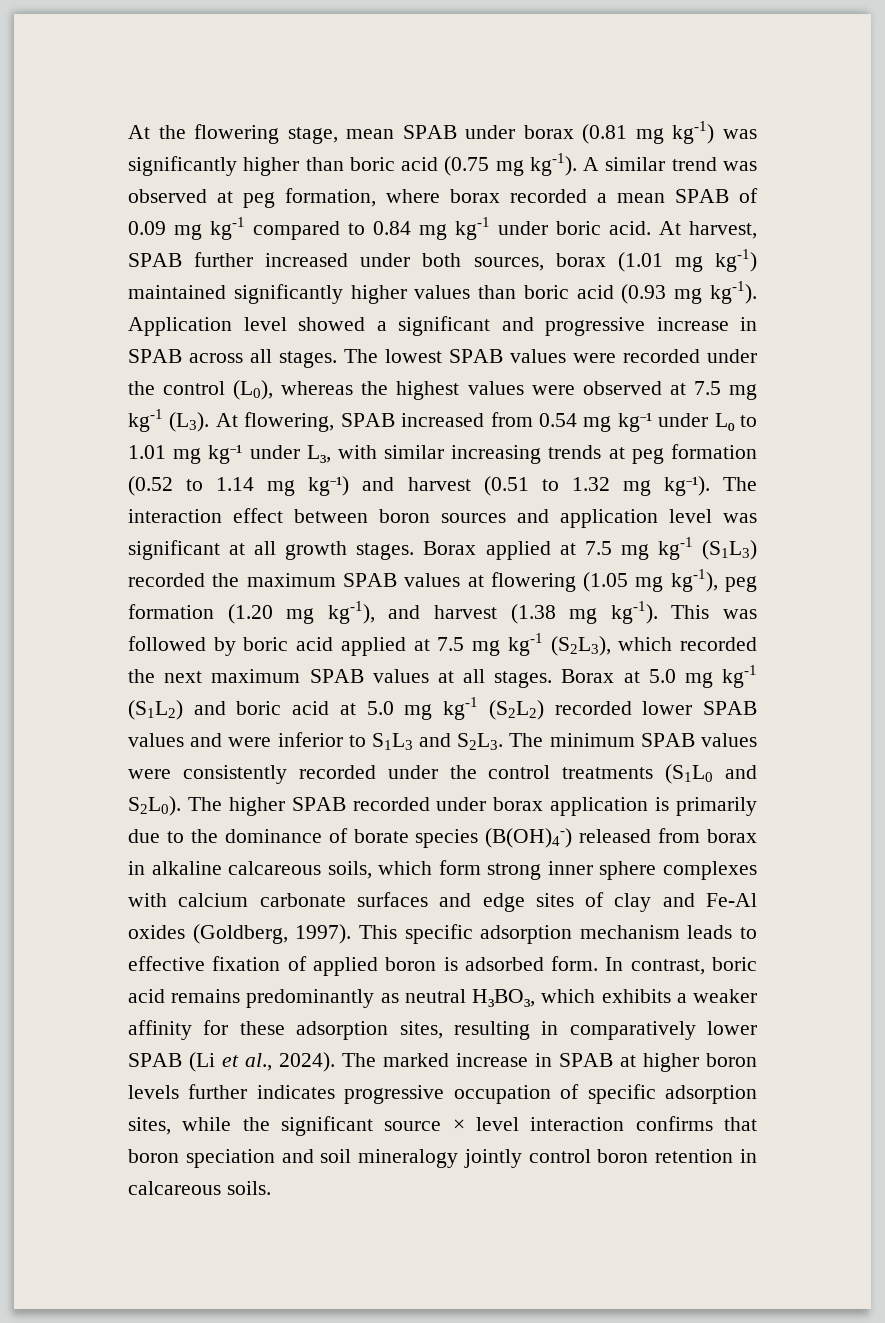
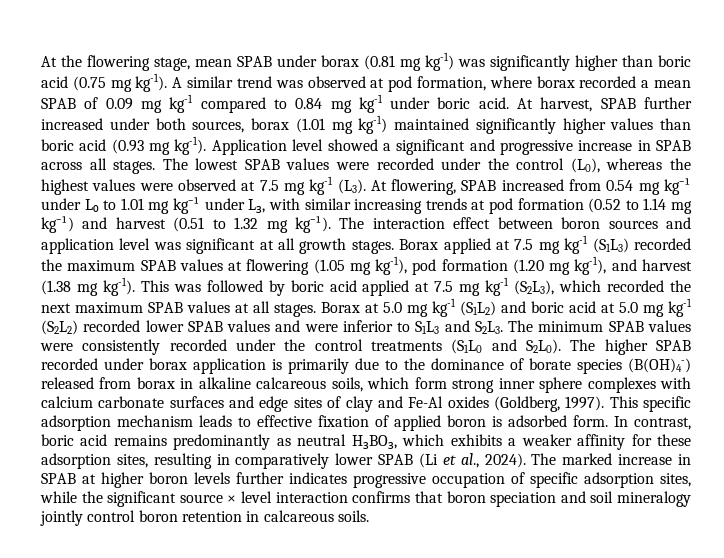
[243,192,275,208] peg -> [388,76,413,92] pod
[631,448,664,464] peg -> [488,198,513,214] pod
[725,576,757,592] peg -> [412,259,437,275] pod

